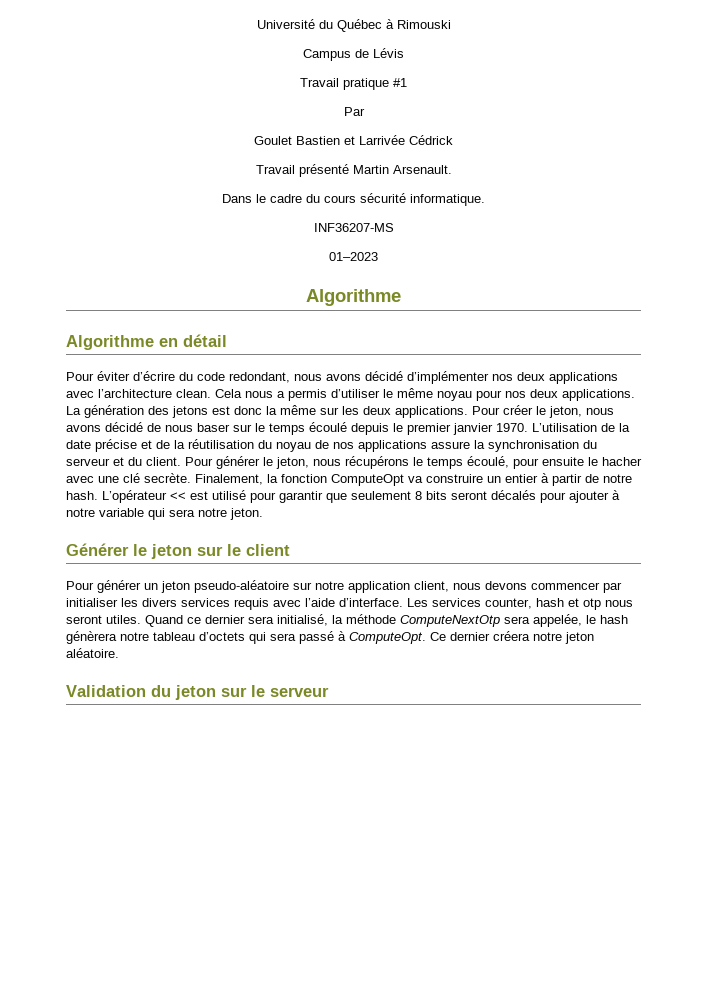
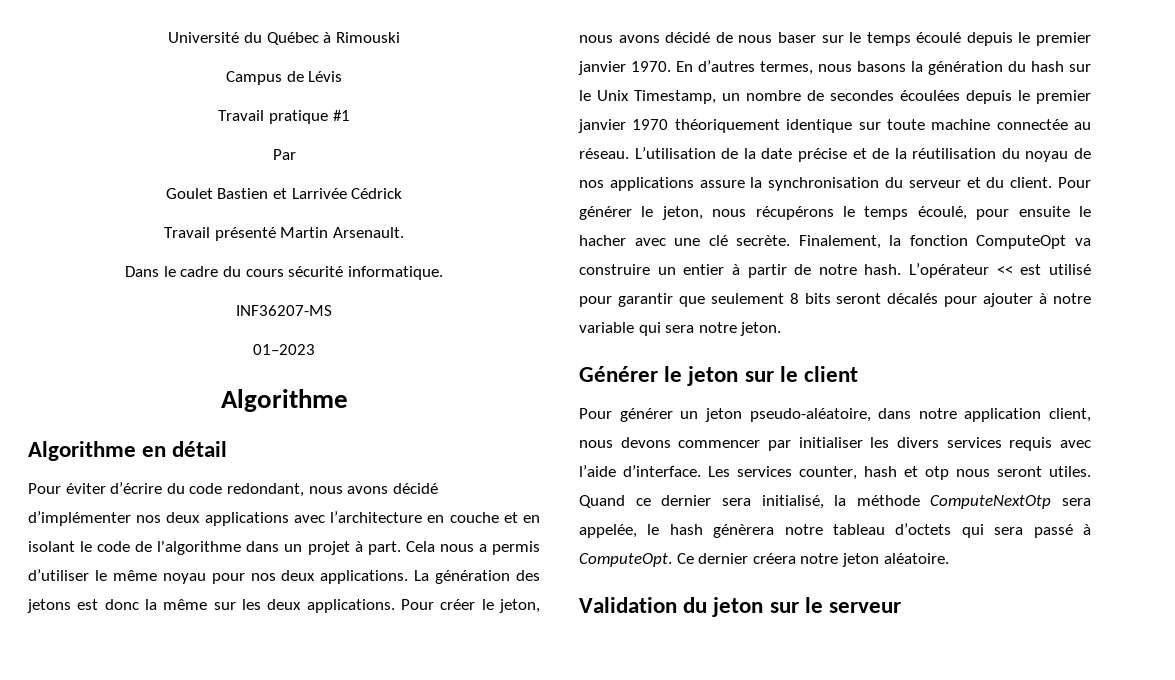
[176,389,211,398] clean. -> [427,512,540,523] [28,541,401,555] en couche et en isolant le code de l'algorithme dans un projet à part.
(528, 427) none -> [676,60,1091,75] [579,90,1091,104] [578,119,1091,133] [579,148,629,159] En d’autres termes, nous basons la génération du hash sur le Unix Timestamp, un nombre de secondes écoulées depuis le premier janvier 1970 théoriquement identique sur toute machine connectée au réseau.
[194,580,312,593] pseudo-aléatoire sur -> [749,408,912,422] pseudo-aléatoire, dans

